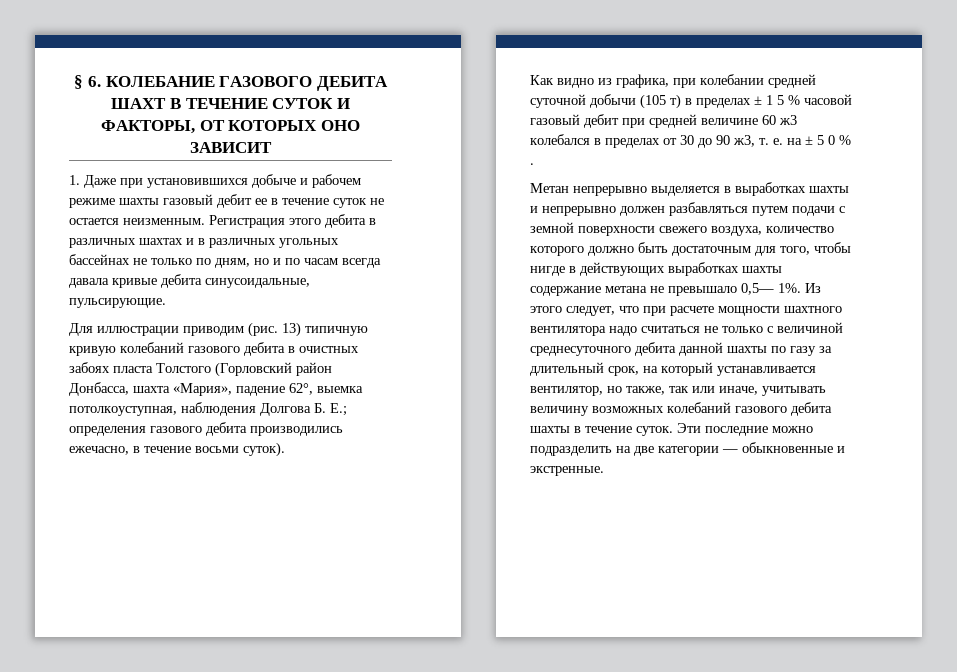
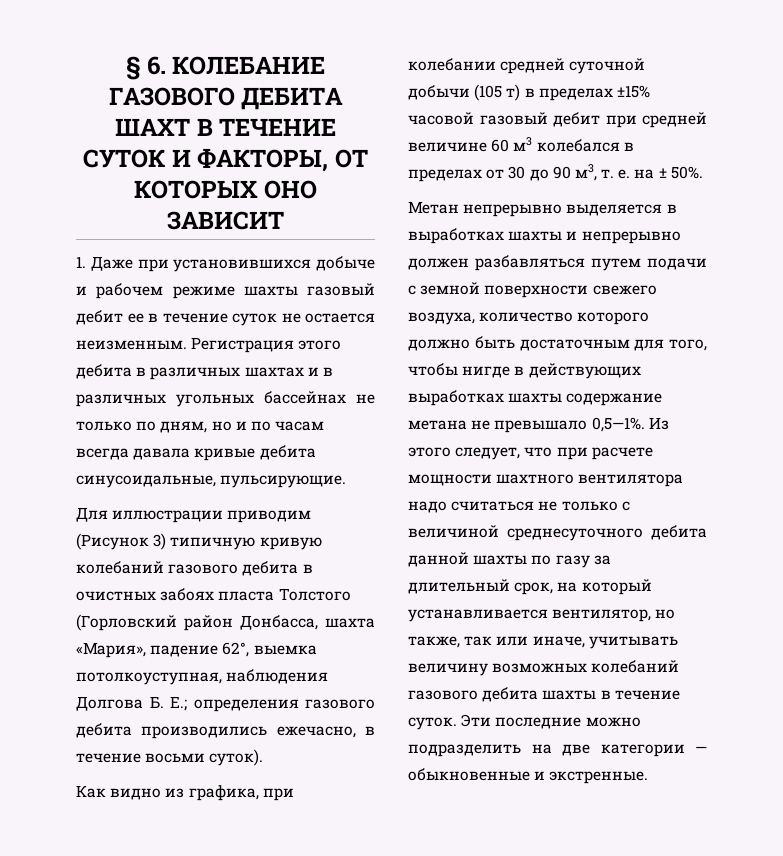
[248,322,301,337] (рис. 13) -> [76,533,167,550] (Рисунок 3)
[754,95,800,105] ± 1 5 % -> [616,85,650,98] ±15%
[779,115,797,125] ж3 -> [513,137,533,151] м3
[733,135,755,147] ж3, -> [574,164,597,181] м3,
[817,135,851,145] [530,163,534,165] 5 0 % . -> [670,166,703,179] 50%.
[741,283,801,295] 0,5— 1%. -> [591,417,645,432] 0,5—1%.

